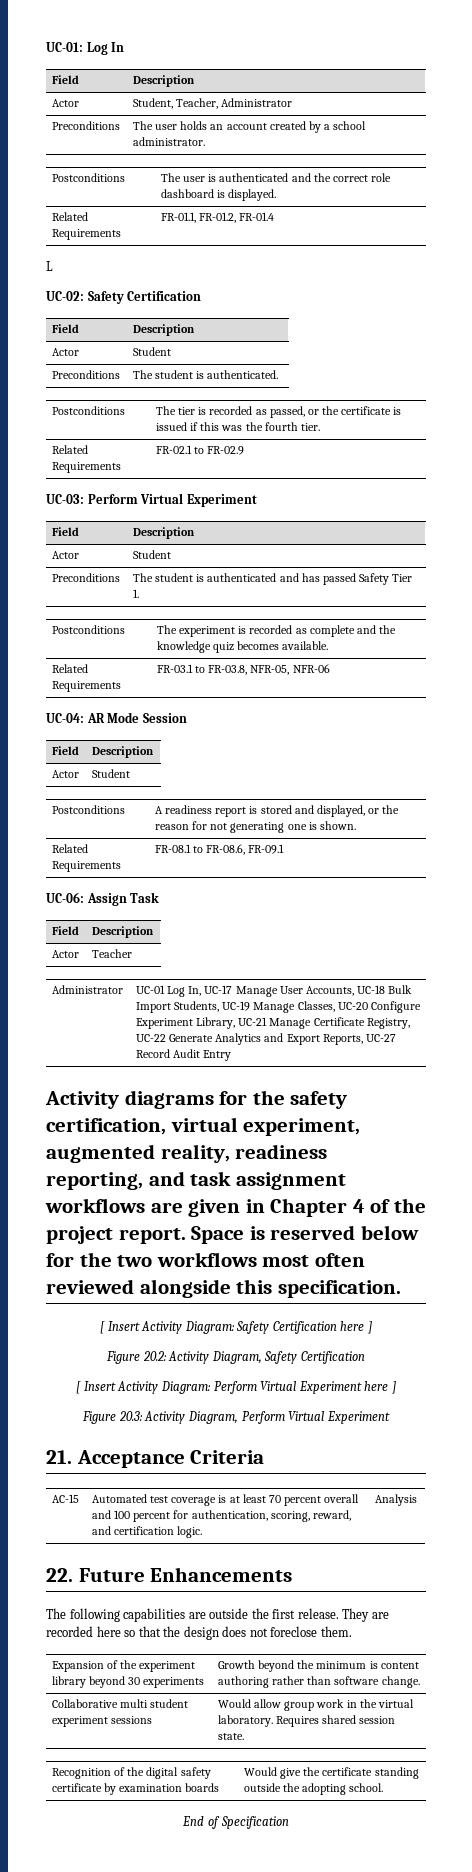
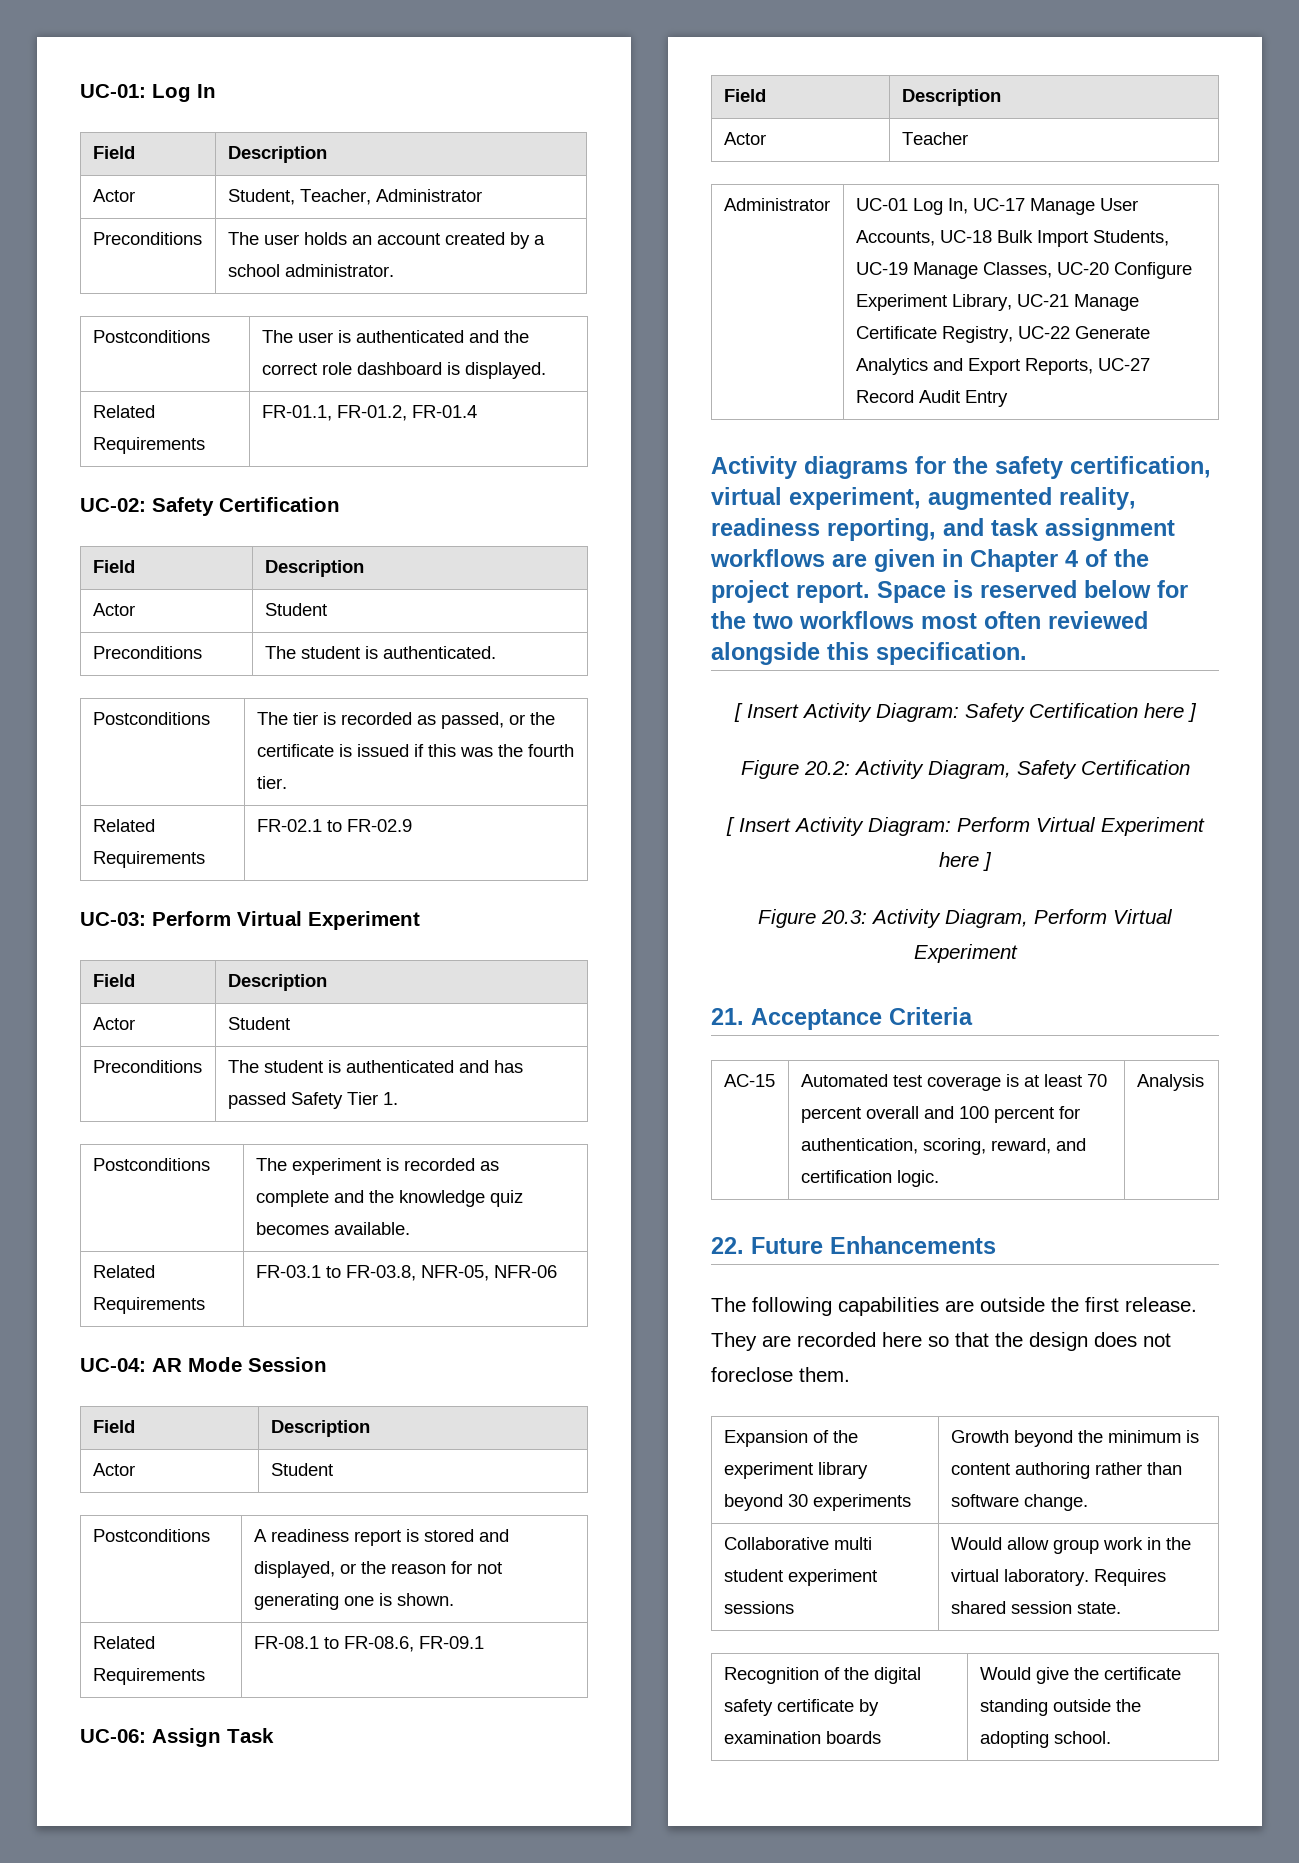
[46,261,53,271] // L -> (477, 411) none
[182,1816,289,1829] // End of Specification -> (1111, 1737) none

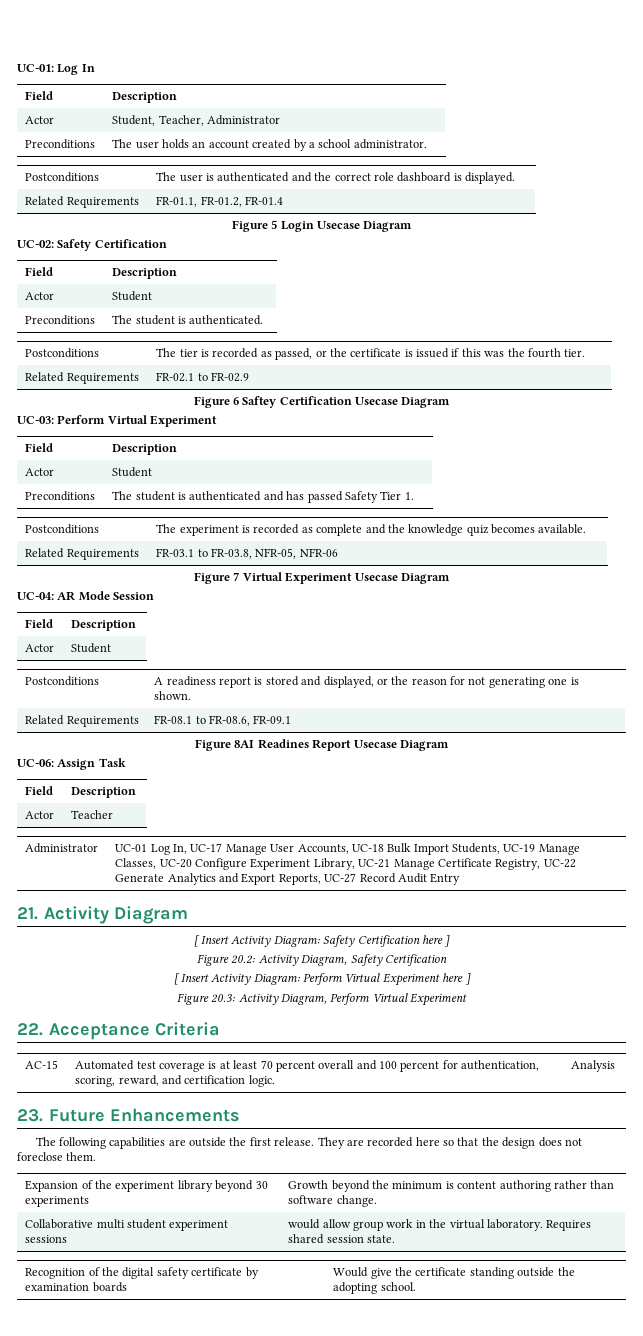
(477, 411) none -> [231,220,413,232] // Figure 5 Login Usecase Diagram
(412, 825) none -> [193,396,451,408] // Figure 6 Saftey Certification Usecase Diagram
(557, 1271) none -> [194,572,450,584] // Figure 7 Virtual Experiment Usecase Diagram
(484, 1642) none -> [195,739,449,751] // Figure 8AI Readines Report Usecase Diagram
[711,456,1211,479] [711,487,1136,510] [711,518,1175,541] [710,549,1149,572] [711,580,1188,603] [711,611,1148,629] [711,642,1027,665] Activity diagrams for the safety certification, virtual experiment, augmented reality, readiness reporting, and task assignment workflows are given in Chapter 4 of the project report. Space is reserved below for the two workflows most often reviewed alongside this specification. -> [17,906,189,924] 21. Activity Diagram
[711,1008,744,1025] 21. -> [17,1023,43,1036] 22.
[711,1237,744,1254] 22. -> [17,1109,43,1122] 23.
[950,1537,1002,1550] Would -> [288,1219,321,1229] would

